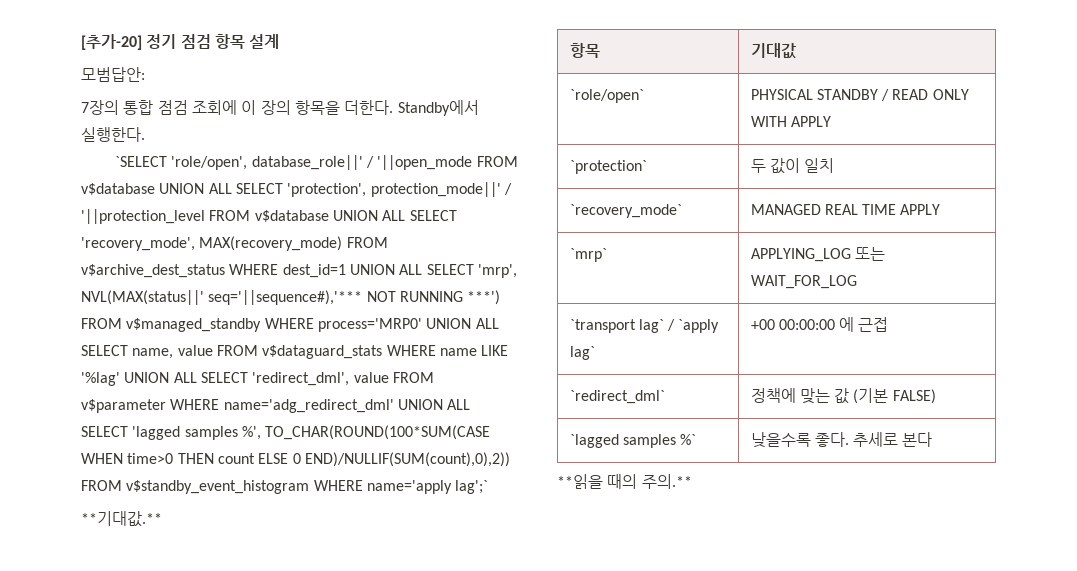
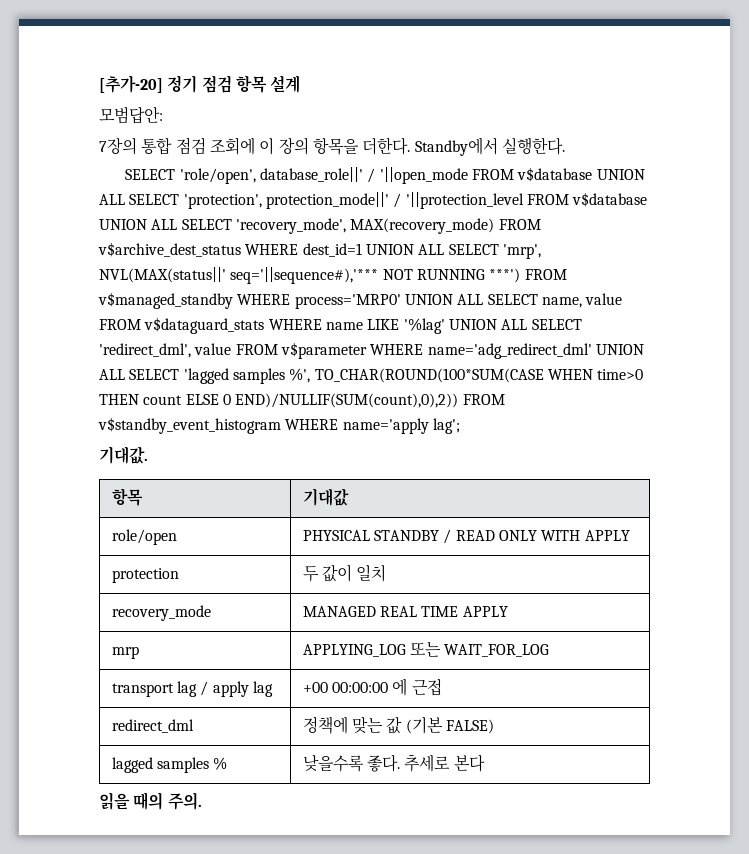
[115,156,168,167] `SELECT -> [125,169,176,180] SELECT
[455,480,489,494] [81,511,162,527] lag';` // **기대값.** -> [432,418,460,434] [99,446,148,464] lag'; // 기대값.
[569,89,644,103] `role/open` -> [111,529,177,545] role/open
[569,160,647,174] `protection` -> [111,568,179,583] protection
[569,204,682,218] `recovery_mode` -> [111,605,211,621] recovery_mode
[569,248,607,262] `mrp` -> [111,646,139,659] mrp
[569,319,720,333] [569,346,595,360] `transport lag` / `apply lag` -> [111,681,274,697] transport lag / apply lag
[569,390,665,404] `redirect_dml` -> [111,719,194,733] redirect_dml
[569,434,697,448] `lagged samples %` -> [111,757,228,773] lagged samples %
[557,474,692,489] **읽을 때의 주의.** -> [99,792,202,810] 읽을 때의 주의.

